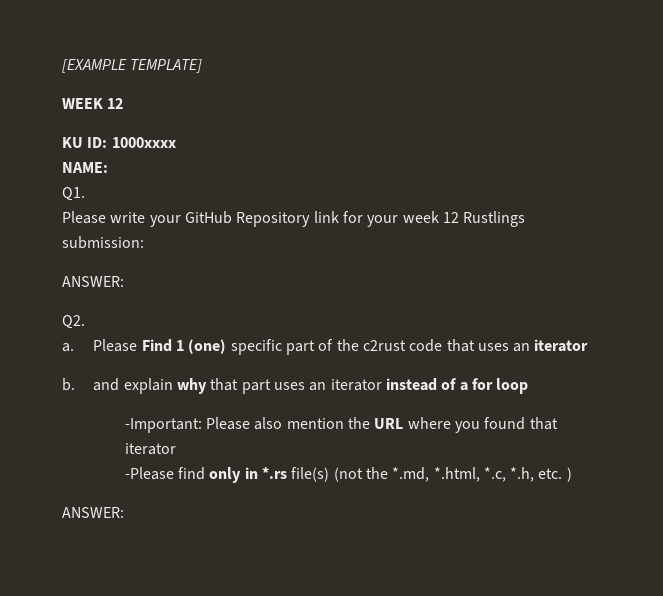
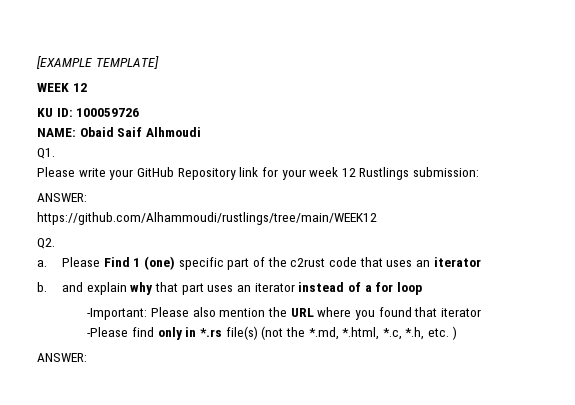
[111,137,176,148] 1000xxxx -> [76,108,140,117] 100059726
(108, 167) none -> [79,127,201,137] Obaid Saif Alhmoudi
(124, 281) none -> [37,212,377,225] // https://github.com/Alhammoudi/rustlings/tree/main/WEEK12

